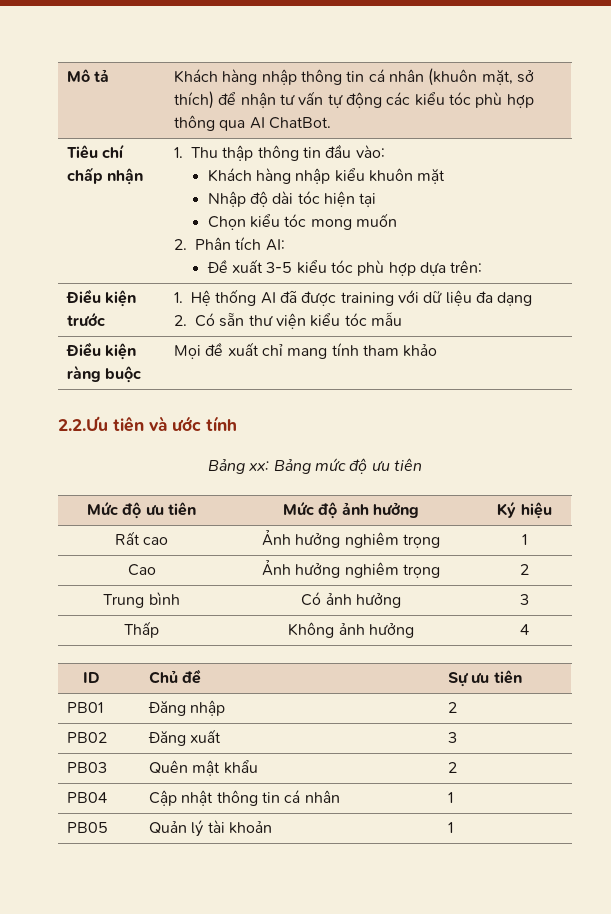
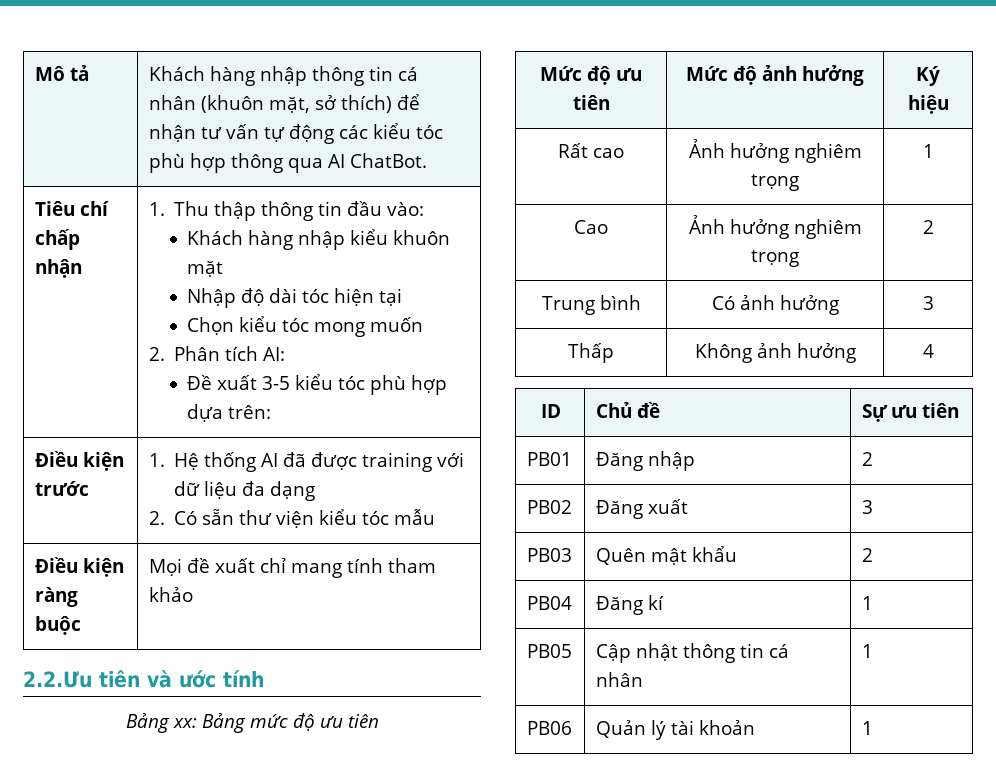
(108, 797) none -> [595,595,664,615] [861,596,873,610] [526,644,572,658] | Đăng kí | 1 // PB05
[67,822,109,833] PB05 -> [526,721,572,735] PB06

